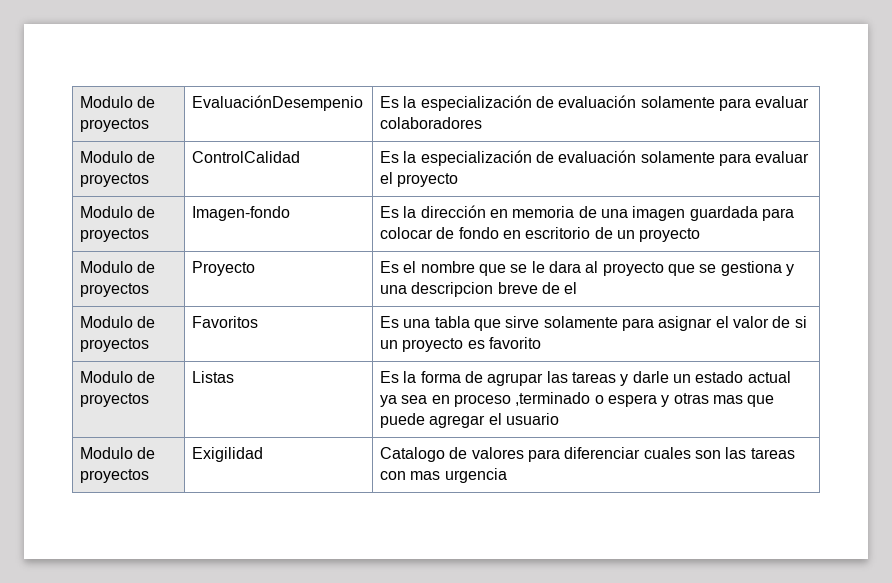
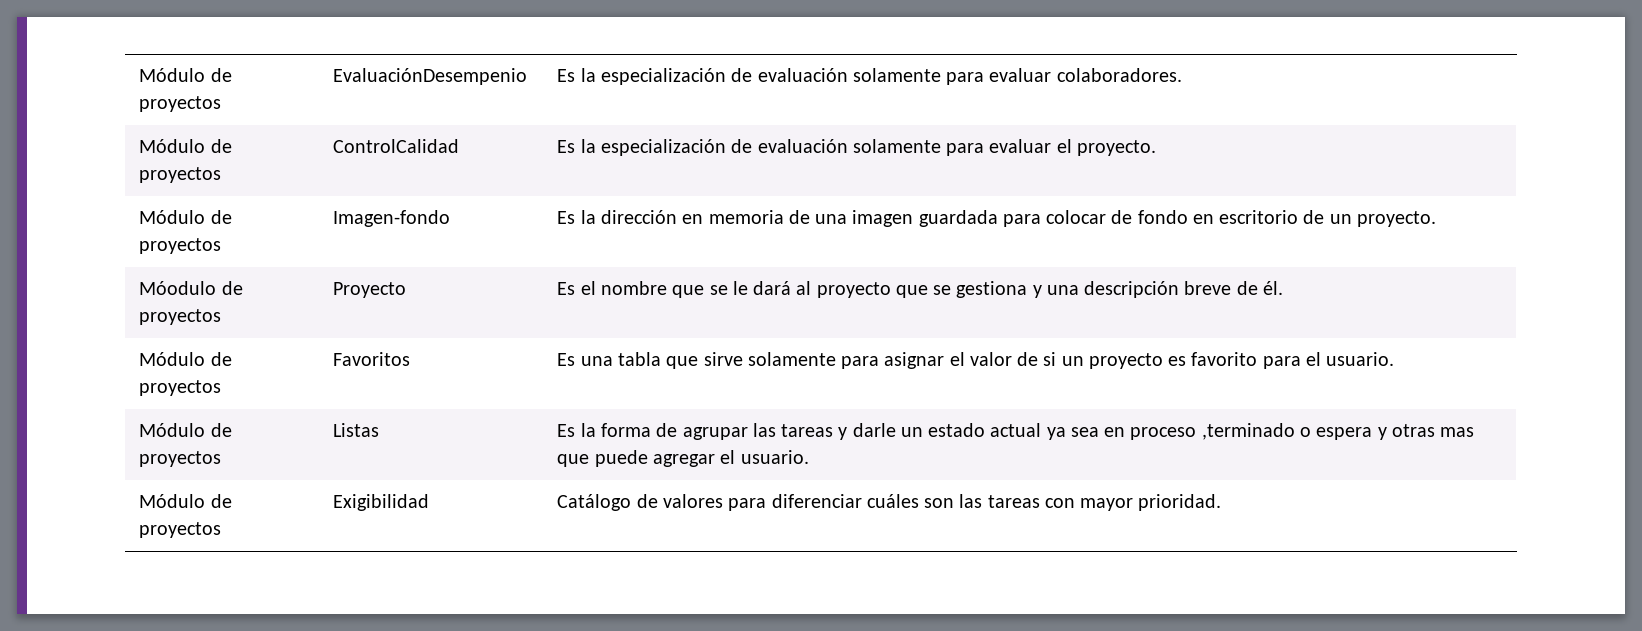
[80,96,134,108] Modulo -> [139,68,206,82] Módulo
[380,117,483,129] [80,151,134,163] colaboradores // Modulo -> [1056,68,1182,82] [139,139,206,153] colaboradores. // Módulo
[397,173,459,187] [80,206,134,218] proyecto // Modulo -> [1076,140,1156,156] [139,210,206,224] proyecto. // Módulo
[639,228,701,242] [80,261,134,273] proyecto // Modulo -> [1356,211,1436,227] [139,281,217,295] proyecto. // Móodulo
[549,261,582,273] dara -> [753,281,792,295] dará
[411,282,494,297] descripcion -> [1084,281,1180,298] descripción
[564,282,578,294] [80,316,134,328] el // Modulo -> [1262,281,1283,295] [139,352,206,366] él. // Módulo
[80,371,134,383] // Modulo -> [1262,352,1395,369] [139,423,206,437] para el usuario. // Módulo
[506,413,560,425] [80,447,156,459] [80,469,150,483] [192,447,264,462] [380,447,446,462] usuario // Modulo de proyectos | Exigilidad | Catalogo -> [740,450,809,464] [139,494,232,508] [139,522,222,538] [333,494,430,511] [557,494,632,511] usuario. // Módulo de proyectos | Exigibilidad | Catálogo
[643,447,691,459] cuales -> [866,494,919,508] cuáles
[410,468,507,483] mas urgencia -> [1080,494,1222,511] mayor prioridad.

